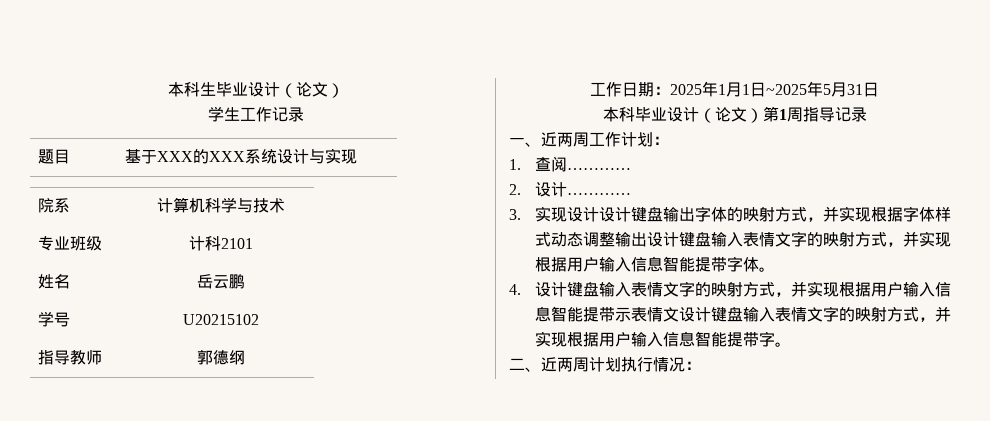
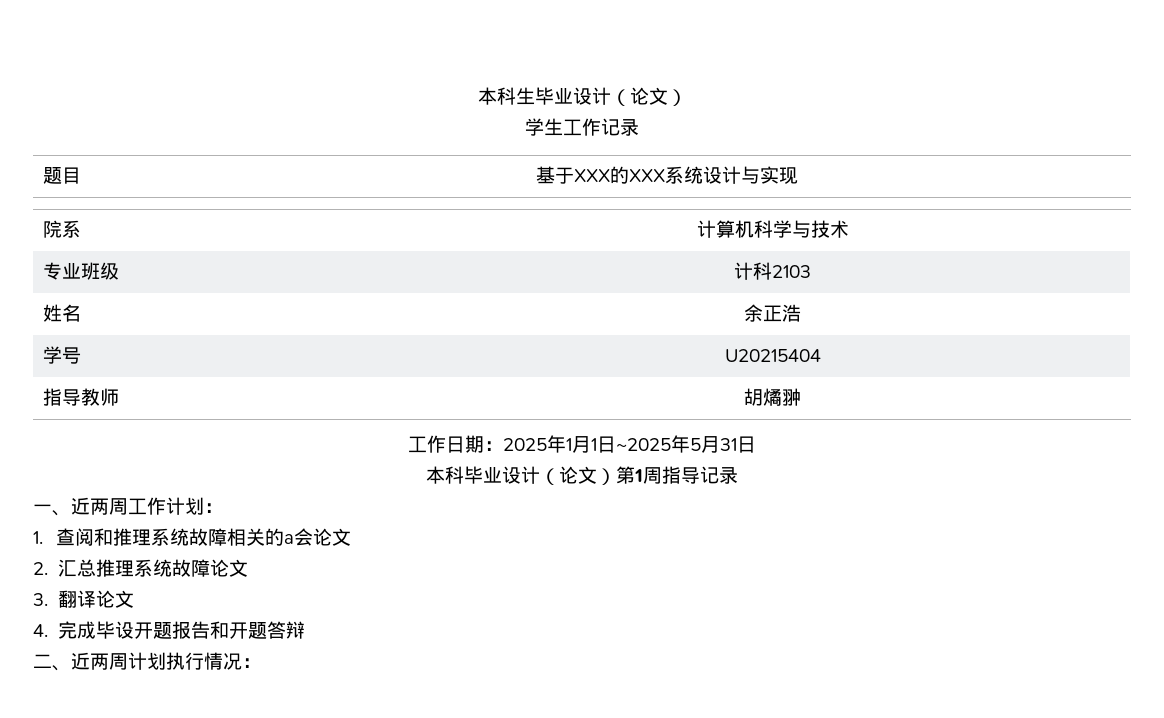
[221,238,253,249] 2101 -> [772,265,811,278] 2103
[197,274,245,289] 岳云鹏 -> [744,304,801,322] 余正浩
[183,314,259,325] U20215102 -> [724,349,821,362] U20215404
[197,350,245,365] 郭德纲 -> [744,388,801,406] 胡燏翀
[566,168,631,170] [509,182,631,197] [509,206,951,222] [534,231,951,247] [534,256,775,272] [509,281,951,297] [534,306,951,322] [534,331,791,347] ………… // 2.设计………… // 3.实现设计设计键盘输出字体的映射方式，并实现根据字体样式动态调整输出设计键盘输入表情文字的映射方式，并实现根据用户输入信息智能提带字体。 // 4.设计键盘输入表情文字的映射方式，并实现根据用户输入信息智能提带示表情文设计键盘输入表情文字的映射方式，并实现根据用户输入信息智能提带字。 -> [94,528,352,546] [33,559,248,577] [33,590,134,608] [33,621,305,639] 和推理系统故障相关的a会论文 // 2.汇总推理系统故障论文 // 3.翻译论文 // 4.完成毕设开题报告和开题答辩

